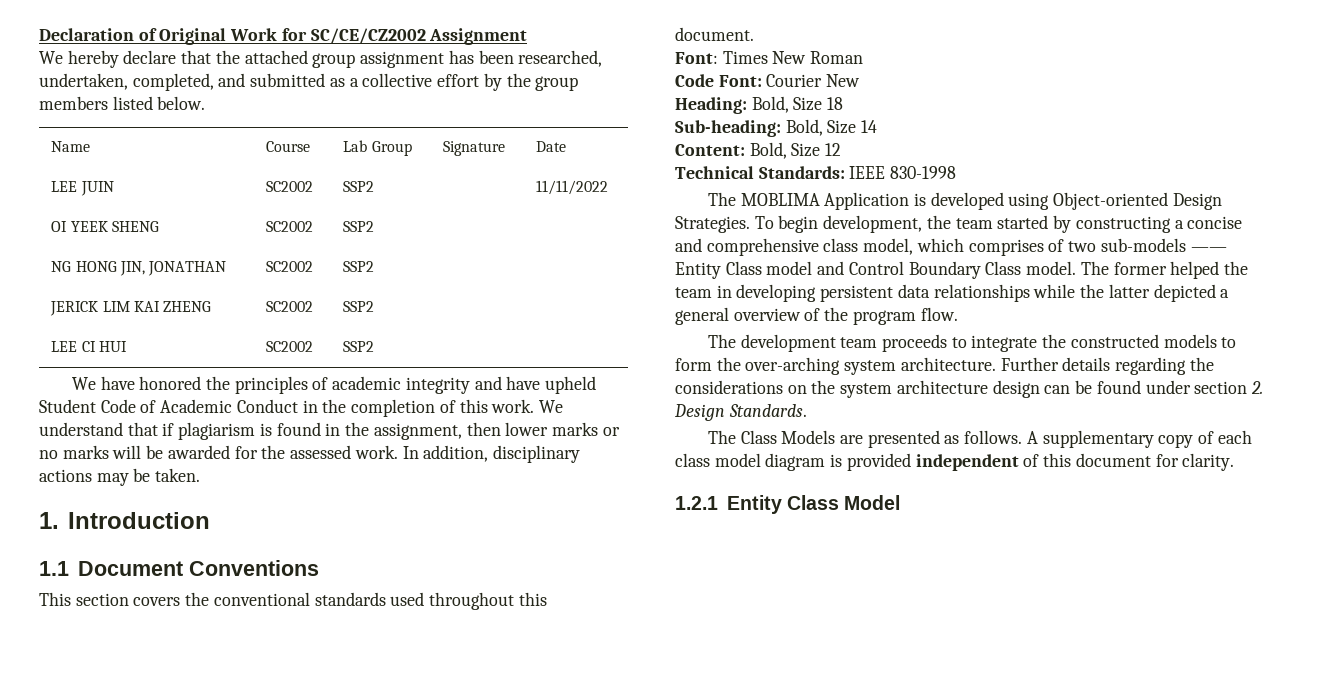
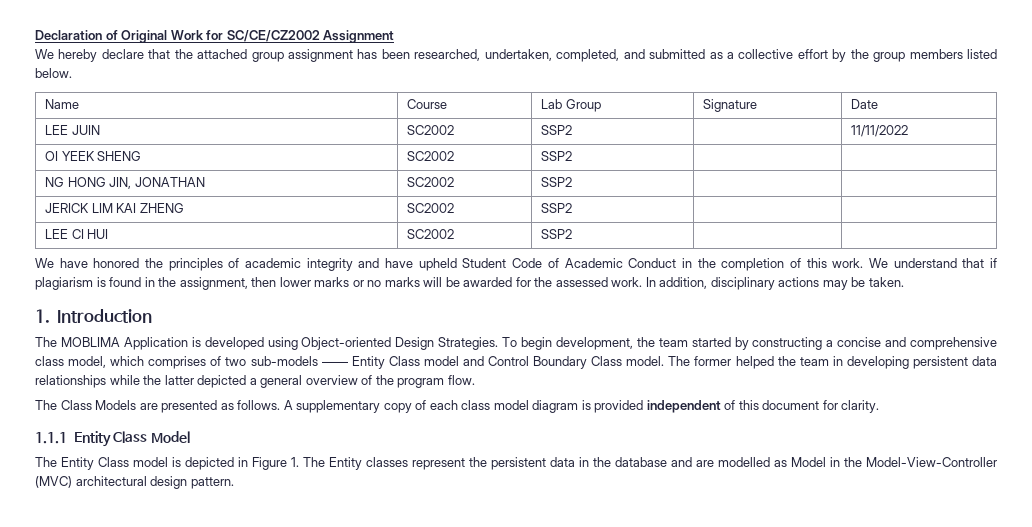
[39,560,319,576] [39,592,547,610] [675,27,754,41] [675,51,864,64] [675,74,861,87] [675,96,844,114] [675,119,878,137] [675,142,842,159] [675,166,957,179] // 1.1 Document Conventions // This section covers the conventional standards used throughout this document. // Font: Times New Roman // Code Font: Courier New // Heading: Bold, Size 18 // Sub-heading: Bold, Size 14 // Content: Bold, Size 12 // Technical Standards: IEEE 830-1998 -> (152, 316) none
[707,334,1237,352] [675,357,1214,375] [675,380,1263,398] [674,404,807,421] // The development team proceeds to integrate the constructed models to form the over-arching system architecture. Further details regarding the considerations on the system architecture design can be found under section 2. Design Standards. -> (475, 380) none
[675,496,718,510] 1.2.1 -> [35,432,67,444] 1.1.1
(901, 502) none -> [35,457,997,470] [35,476,234,489] // The Entity Class model is depicted in Figure 1. The Entity classes represent the persistent data in the database and are modelled as Model in the Model-View-Controller (MVC) architectural design pattern.

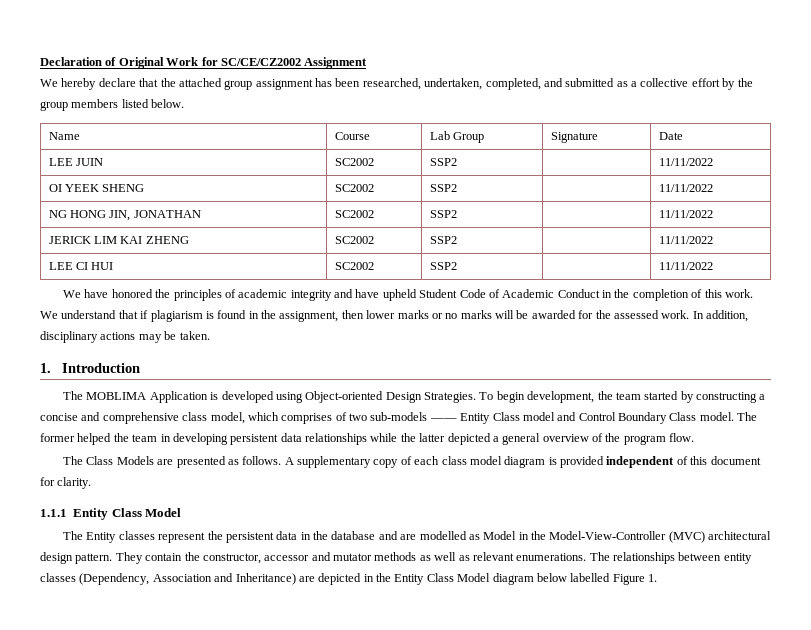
(573, 156) none -> [658,184,713,192] 11/11/2022
(573, 182) none -> [658,210,713,218] 11/11/2022
(573, 208) none -> [658,236,713,244] 11/11/2022
(573, 234) none -> [658,262,713,270] 11/11/2022
[98,457,362,470] Class model is depicted in Figure 1. The Entity -> (117, 537) none
(234, 483) none -> [115,552,752,564] [40,573,657,585] They contain the constructor, accessor and mutator methods as well as relevant enumerations. The relationships between entity classes (Dependency, Association and Inheritance) are depicted in the Entity Class Model diagram below labelled Figure 1.

